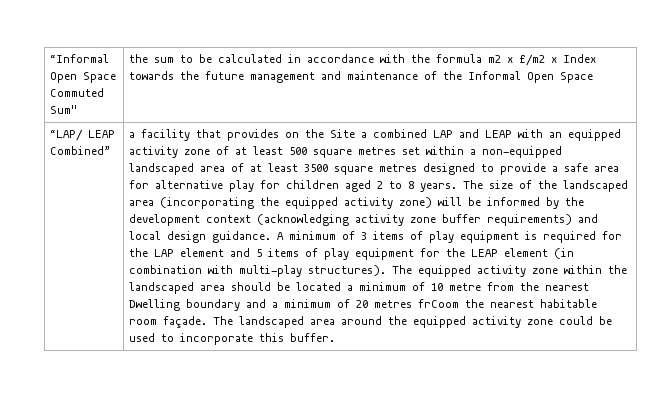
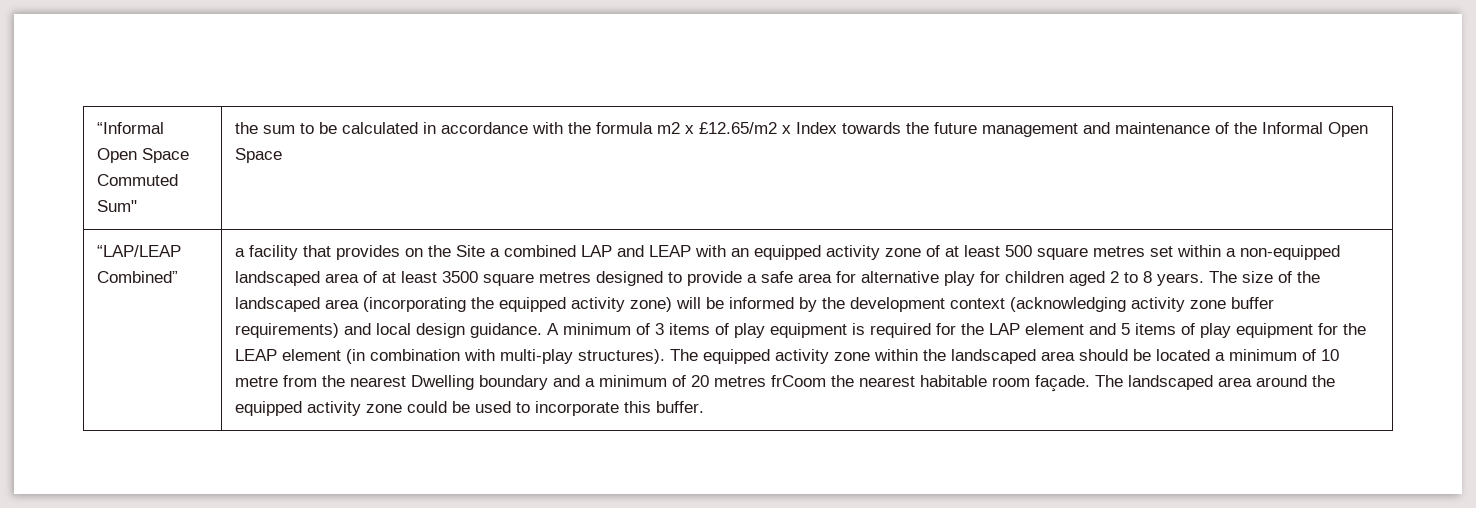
[519,54,546,66] £/m2 -> [699,122,778,134] £12.65/m2
[50,129,116,141] “LAP/ LEAP -> [97,245,182,257] “LAP/LEAP

